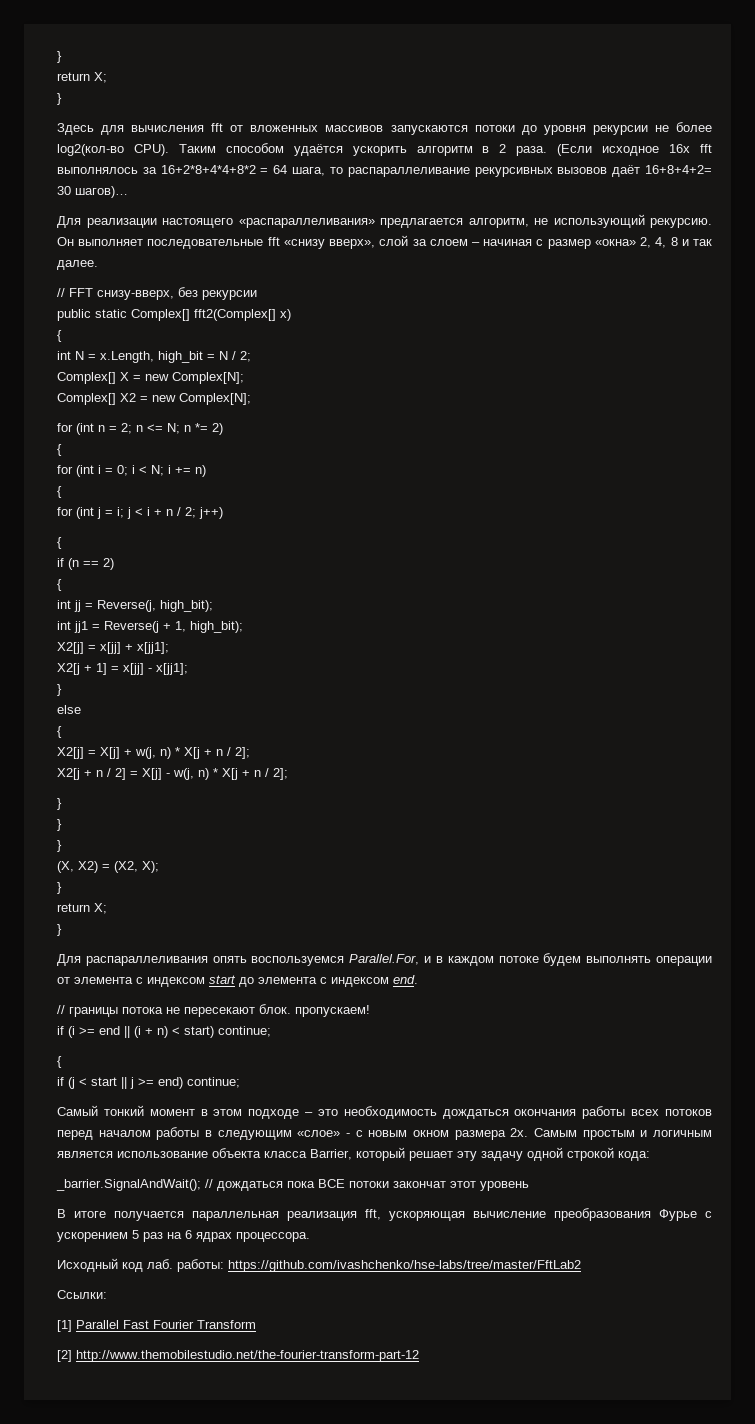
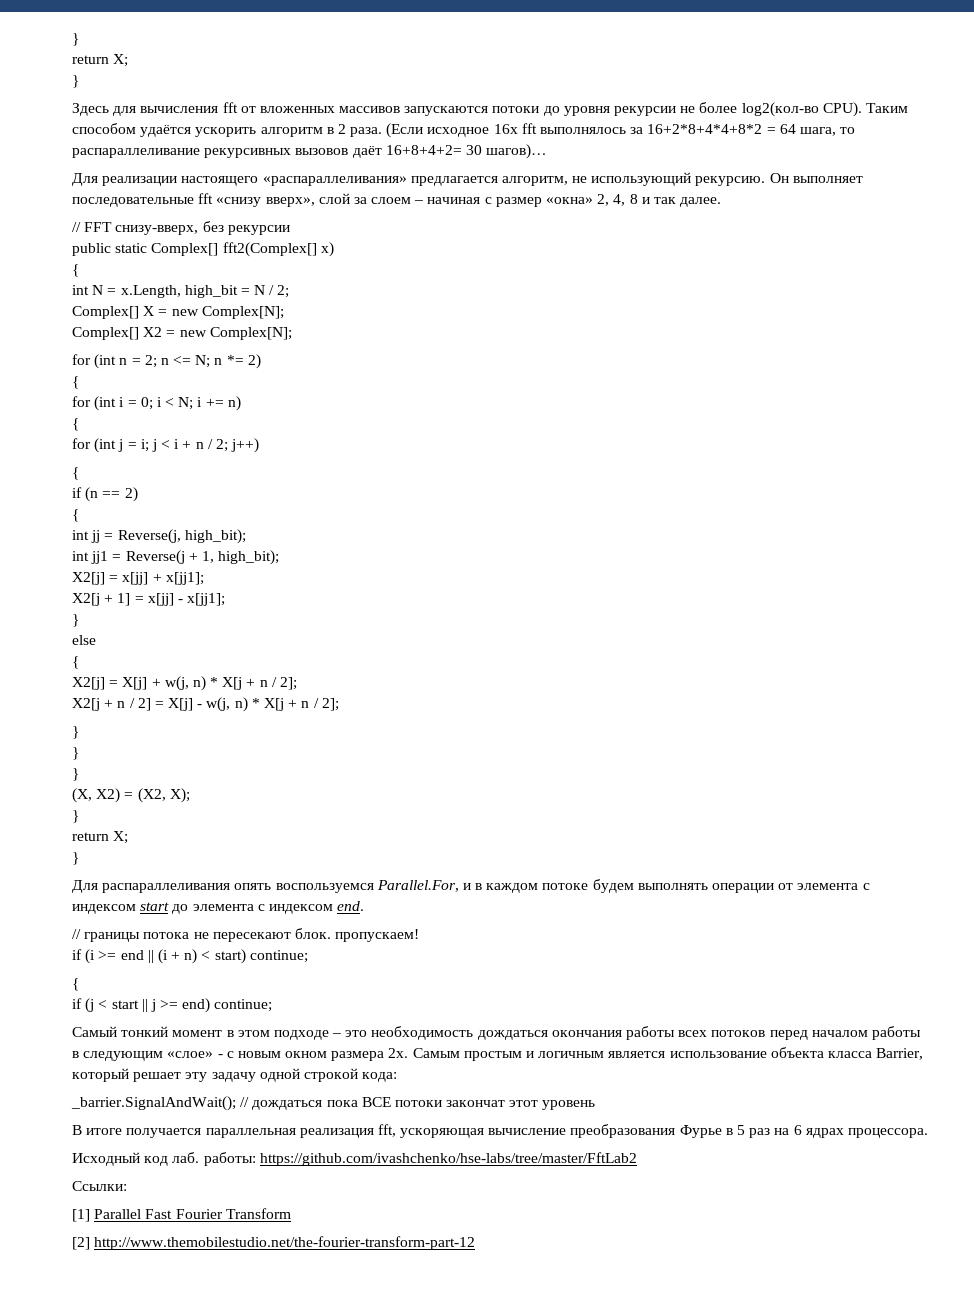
[705,1211,712,1218] [57,1232,128,1242] с ускорением -> [725,1128,733,1135] в

